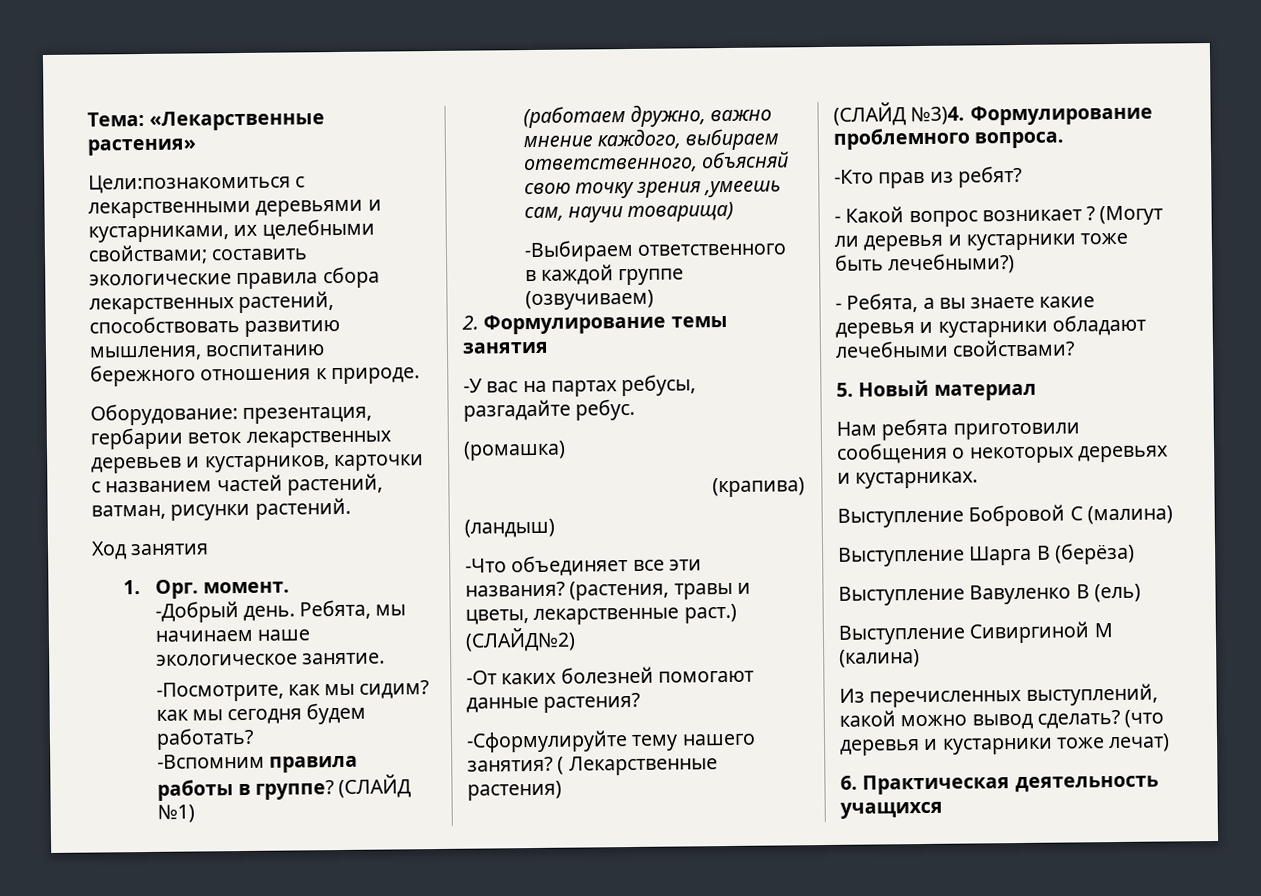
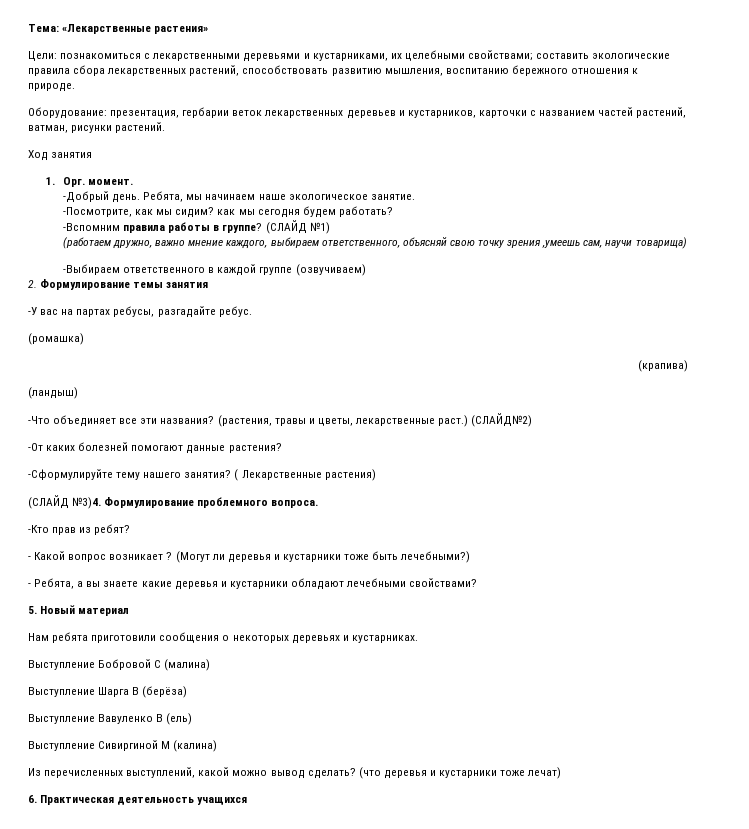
[88,173,291,194] Цели:познакомиться -> [28,51,142,61] Цели: познакомиться

